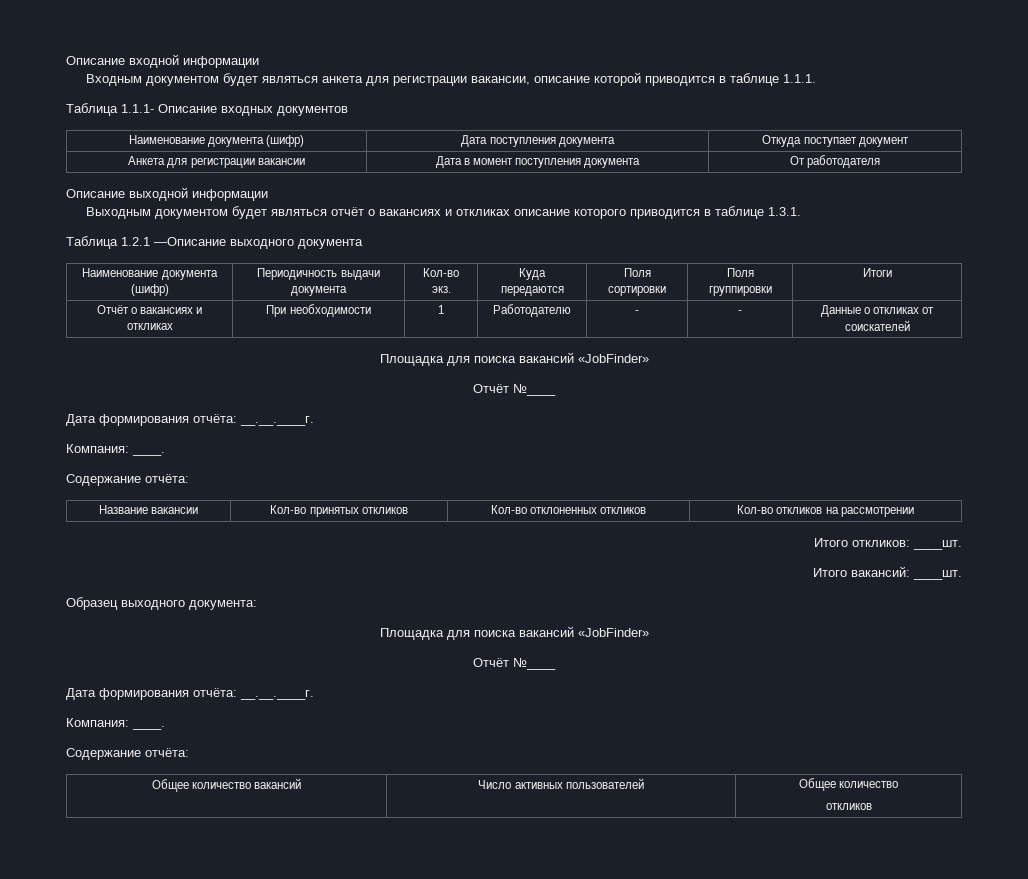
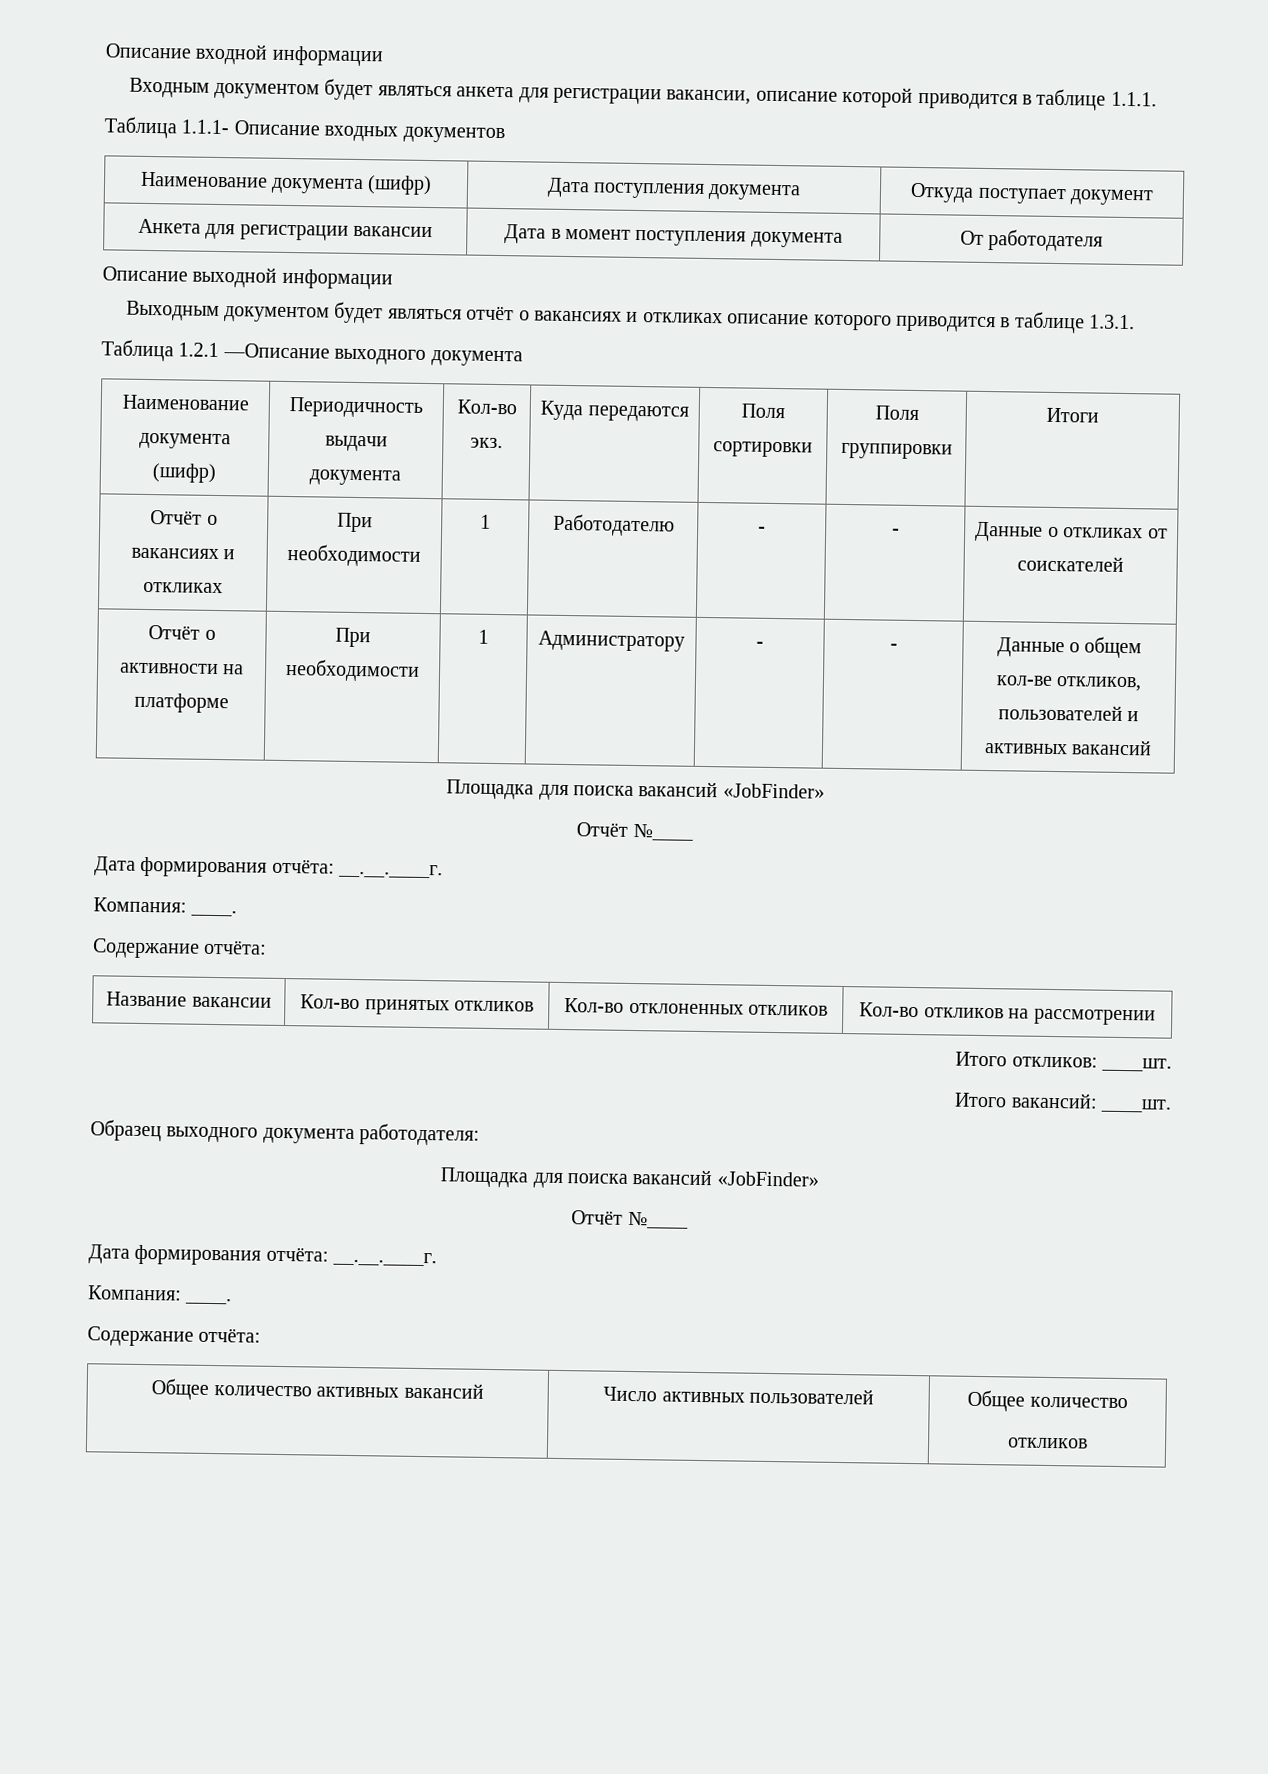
(910, 325) none -> [148,625,216,640] [119,662,245,675] [133,692,229,714] [335,627,371,648] [285,658,420,682] [478,629,489,644] [538,630,685,652] [756,641,764,648] [889,643,898,650] [996,636,1143,659] [995,675,1143,692] [997,704,1140,722] [983,739,1153,756] // Отчёт о активности на платформе | При необходимости | 1 | Администратору | - | - | Данные о общем кол-ве откликов, пользователей и активных вакансий
[189,600,257,610] документа: -> [262,1123,481,1146] документа работодателя:
(251, 785) none -> [316,1386,400,1398] активных

